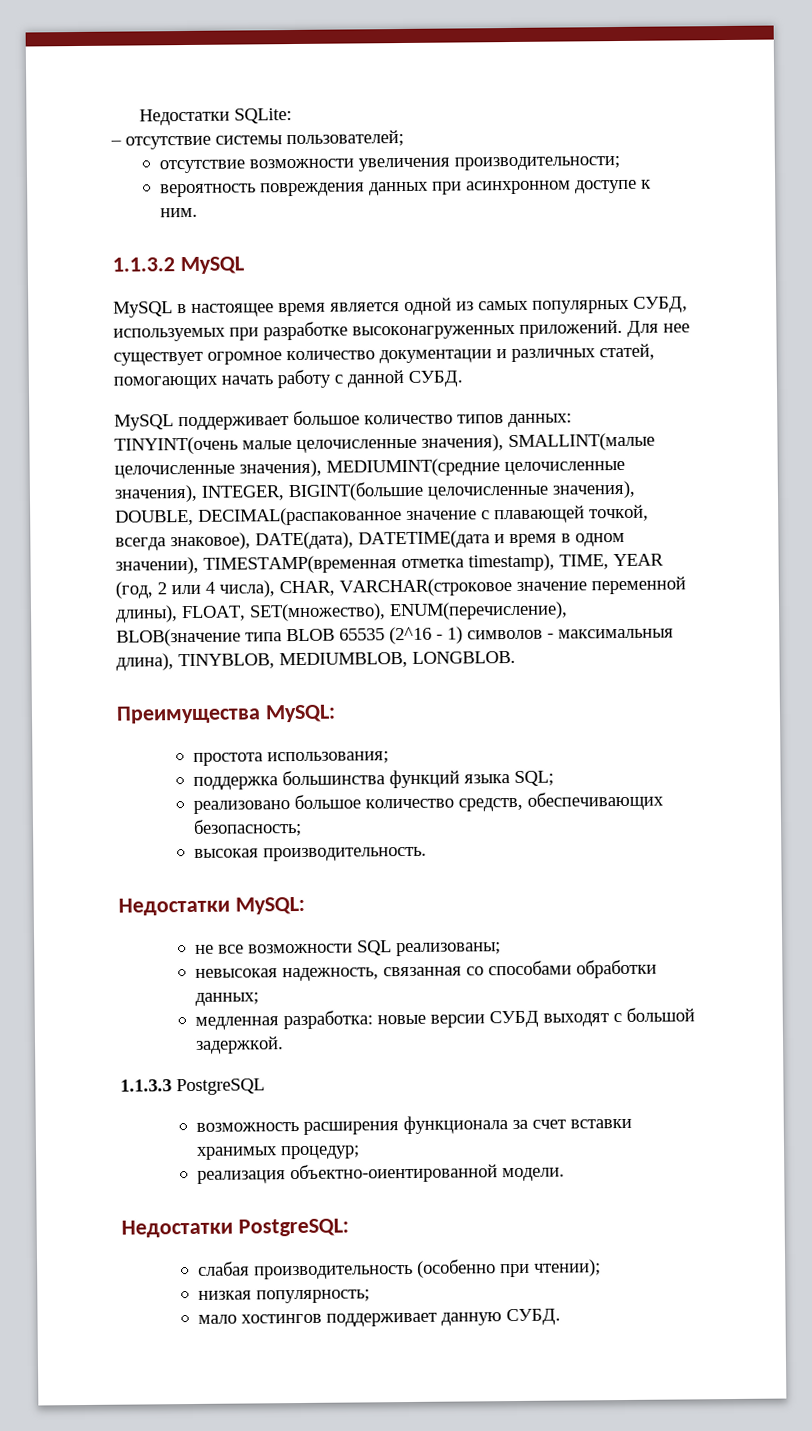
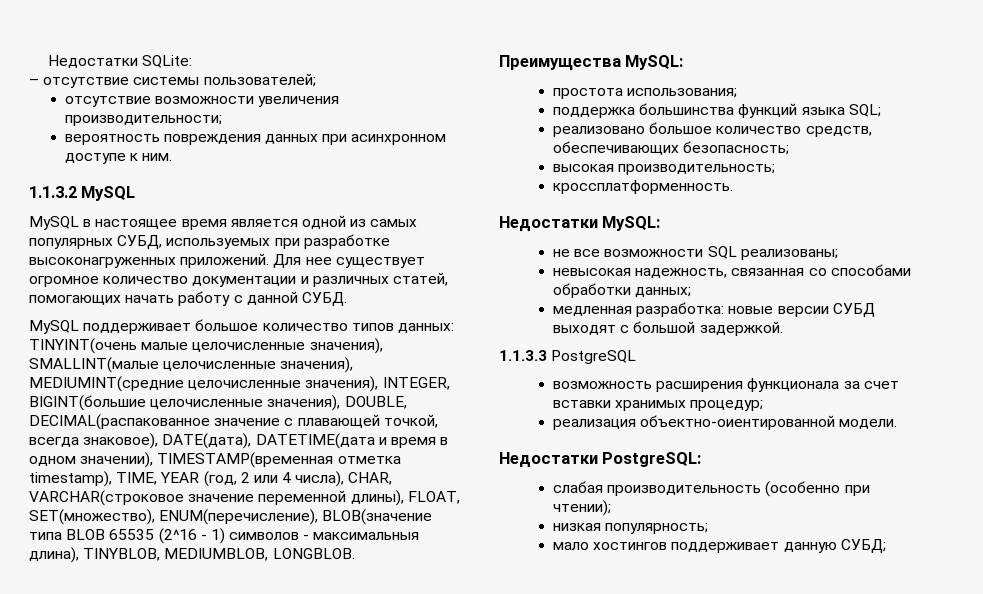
[262,846,427,862] производительность. -> [618,164,776,175] [553,180,734,194] производительность; // кроссплатформенность.
[505,1308,561,1326] СУБД. -> [840,539,886,553] СУБД;

